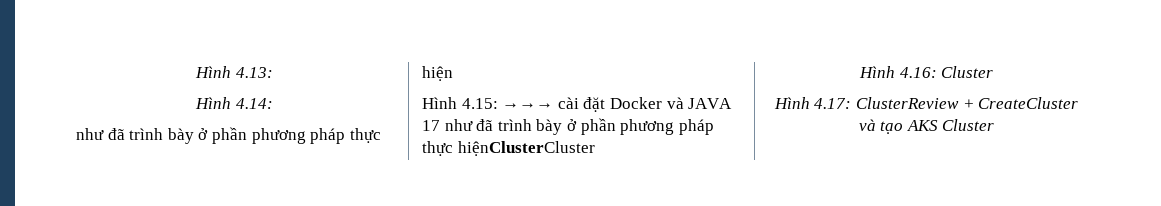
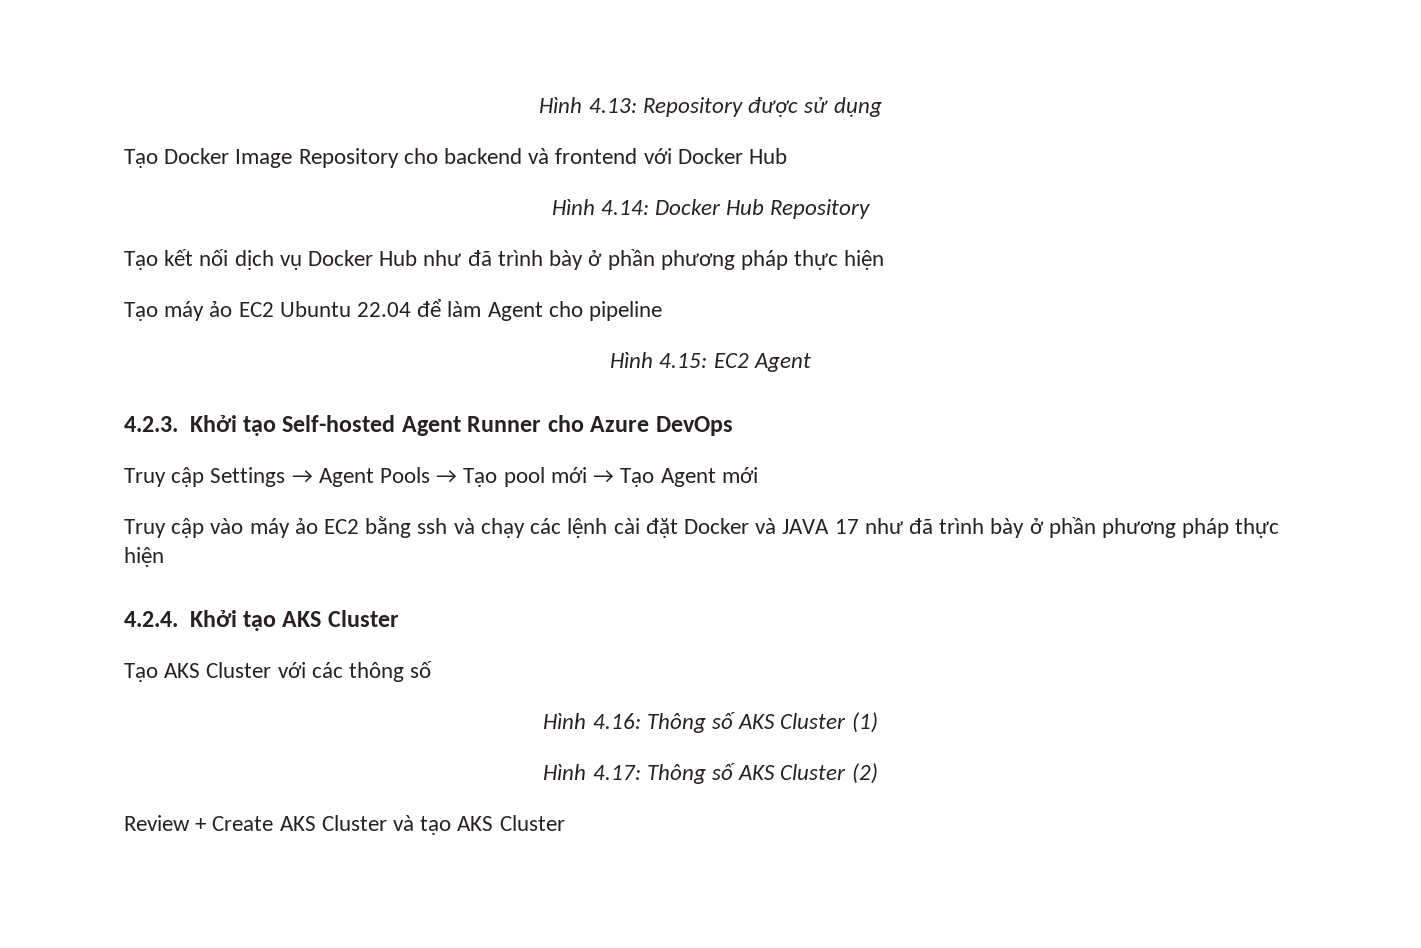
[195,97,273,109] // Hình 4.14: // -> [642,97,882,117] [124,148,788,168] [551,199,871,219] [124,249,418,270] Repository được sử dụng // Tạo Docker Image Repository cho backend và frontend với Docker Hub // Hình 4.14: Docker Hub Repository // Tạo kết nối dịch vụ Docker Hub
[422,97,554,109] Hình 4.15: →→→ -> [124,299,663,321] [610,352,811,372] [124,415,733,436] [124,467,758,487] [124,516,608,538] Tạo máy ảo EC2 Ubuntu 22.04 để làm Agent cho pipeline // Hình 4.15: EC2 Agent // 4.2.3. Khởi tạo Self-hosted Agent Runner cho Azure DevOps // Truy cập Settings → Agent Pools → Tạo pool mới → Tạo Agent mới // Truy cập vào máy ảo EC2 bằng ssh và chạy các lệnh
[457,141,595,156] hiệnClusterCluster -> [124,547,164,567] [124,610,399,631] [124,661,433,682] hiện // 4.2.4. Khởi tạo AKS Cluster // Tạo AKS Cluster với các thông số
[941,66,994,78] Cluster -> [646,712,878,733] Thông số AKS Cluster (1)
[856,97,1079,109] ClusterReview + CreateCluster -> [646,763,878,784] [124,815,387,831] Thông số AKS Cluster (2) // Review + Create AKS Cluster

